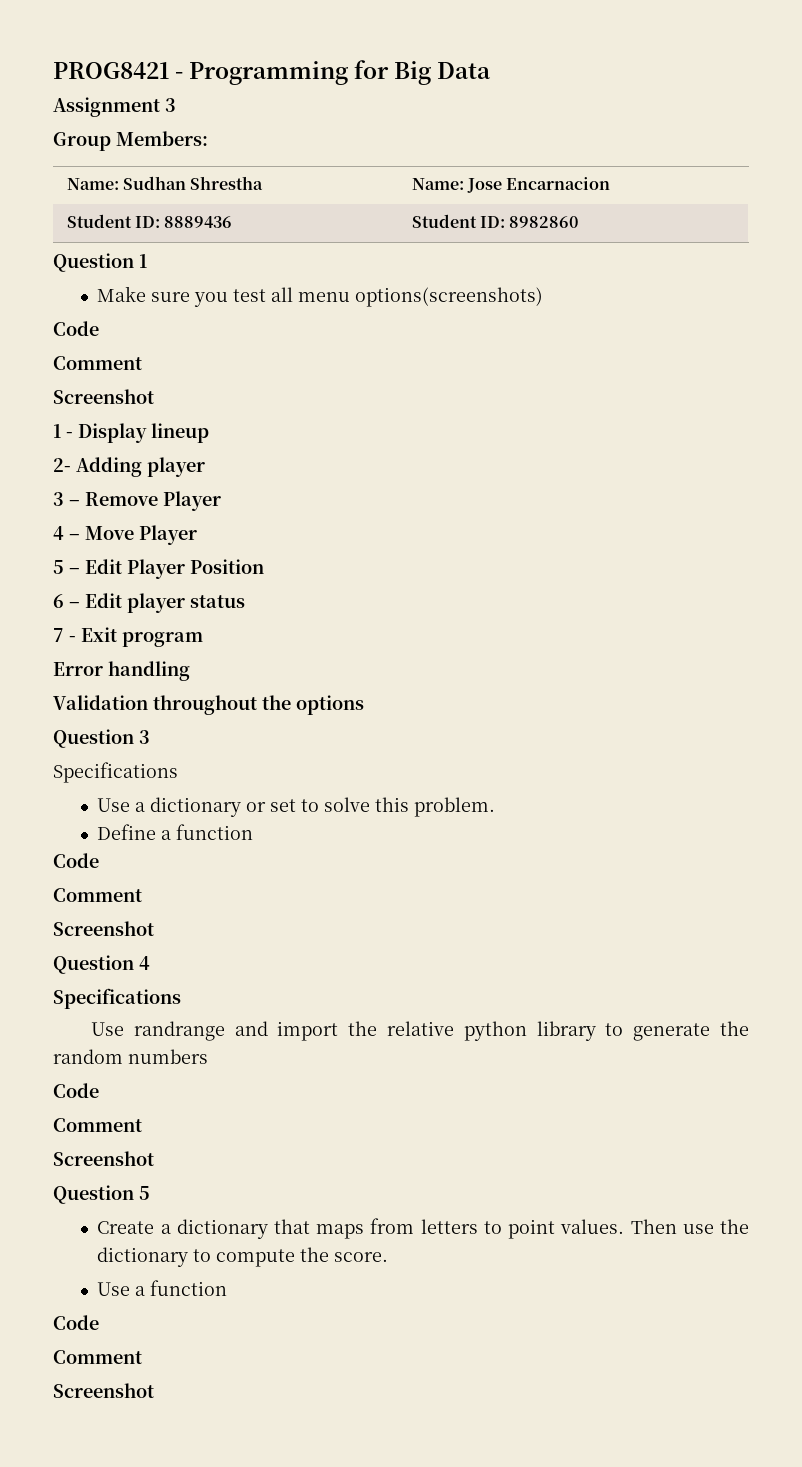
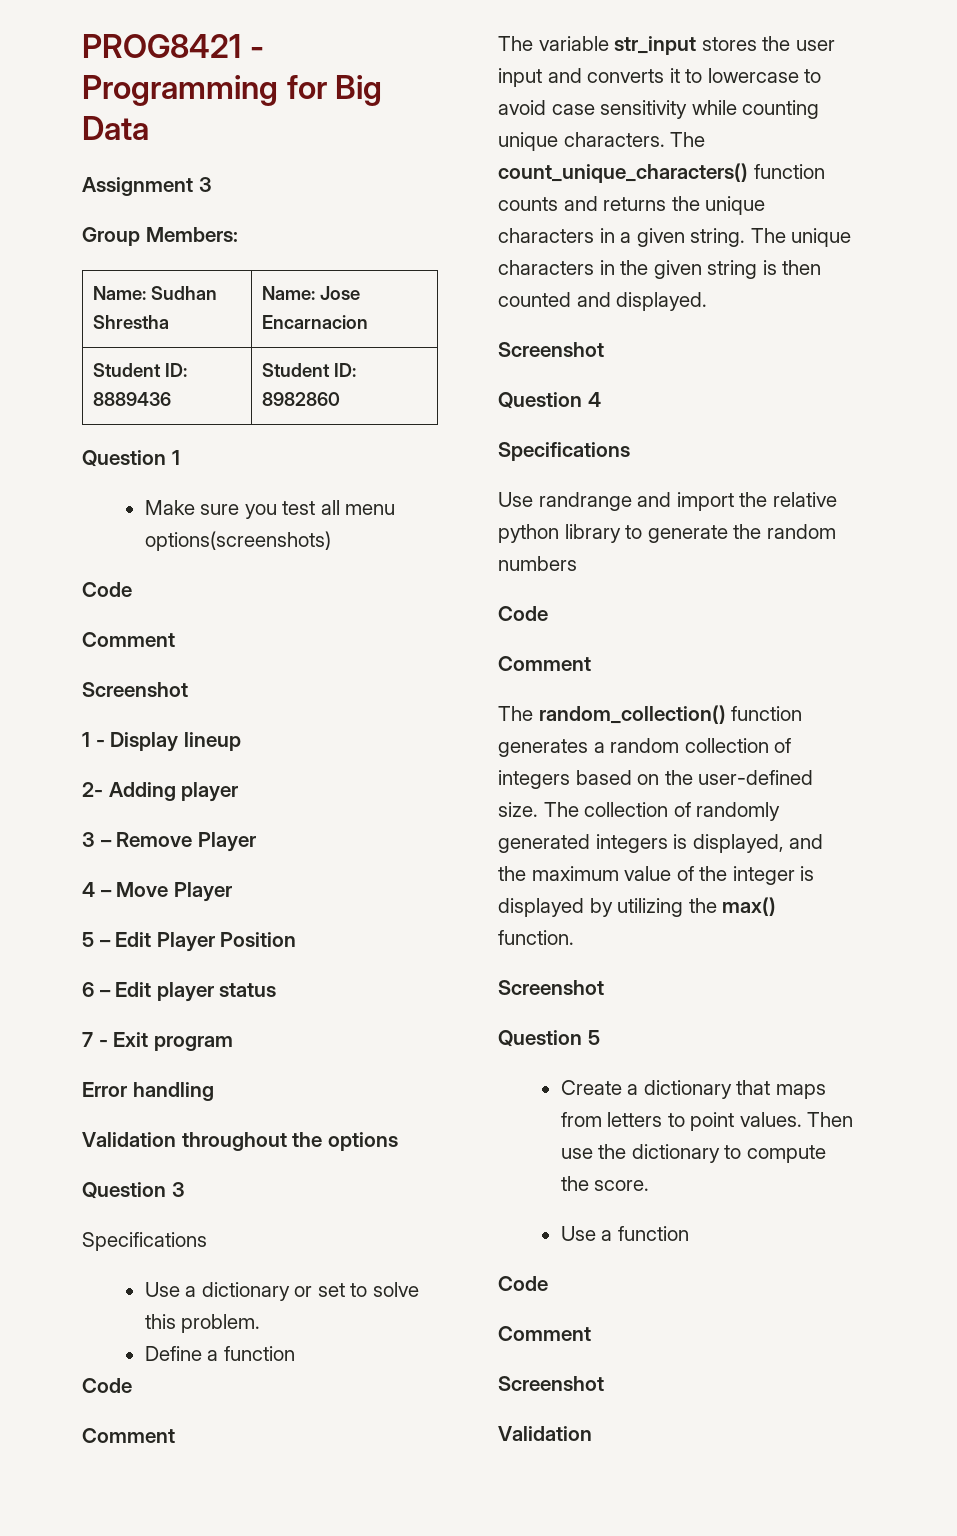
(142, 895) none -> [498,36,835,55] [498,68,822,87] [498,100,820,119] [498,132,706,151] [498,163,825,183] [498,196,766,215] [498,228,852,247] [498,260,822,279] [498,292,708,311] // The variable str_input stores the user input and converts it to lowercase to avoid case sensitivity while counting unique characters. The count_unique_characters() function counts and returns the unique characters in a given string. The unique characters in the given string is then counted and displayed.
(142, 1125) none -> [498,705,803,724] [498,738,792,757] [498,770,814,789] [498,802,781,821] [498,834,824,853] [498,866,815,885] [498,897,777,917] [498,930,574,945] // The random_collection() function generates a random collection of integers based on the user-defined size. The collection of randomly generated integers is displayed, and the maximum value of the integer is displayed by utilizing the max() function.
(154, 1390) none -> [498,1426,592,1441] // Validation

